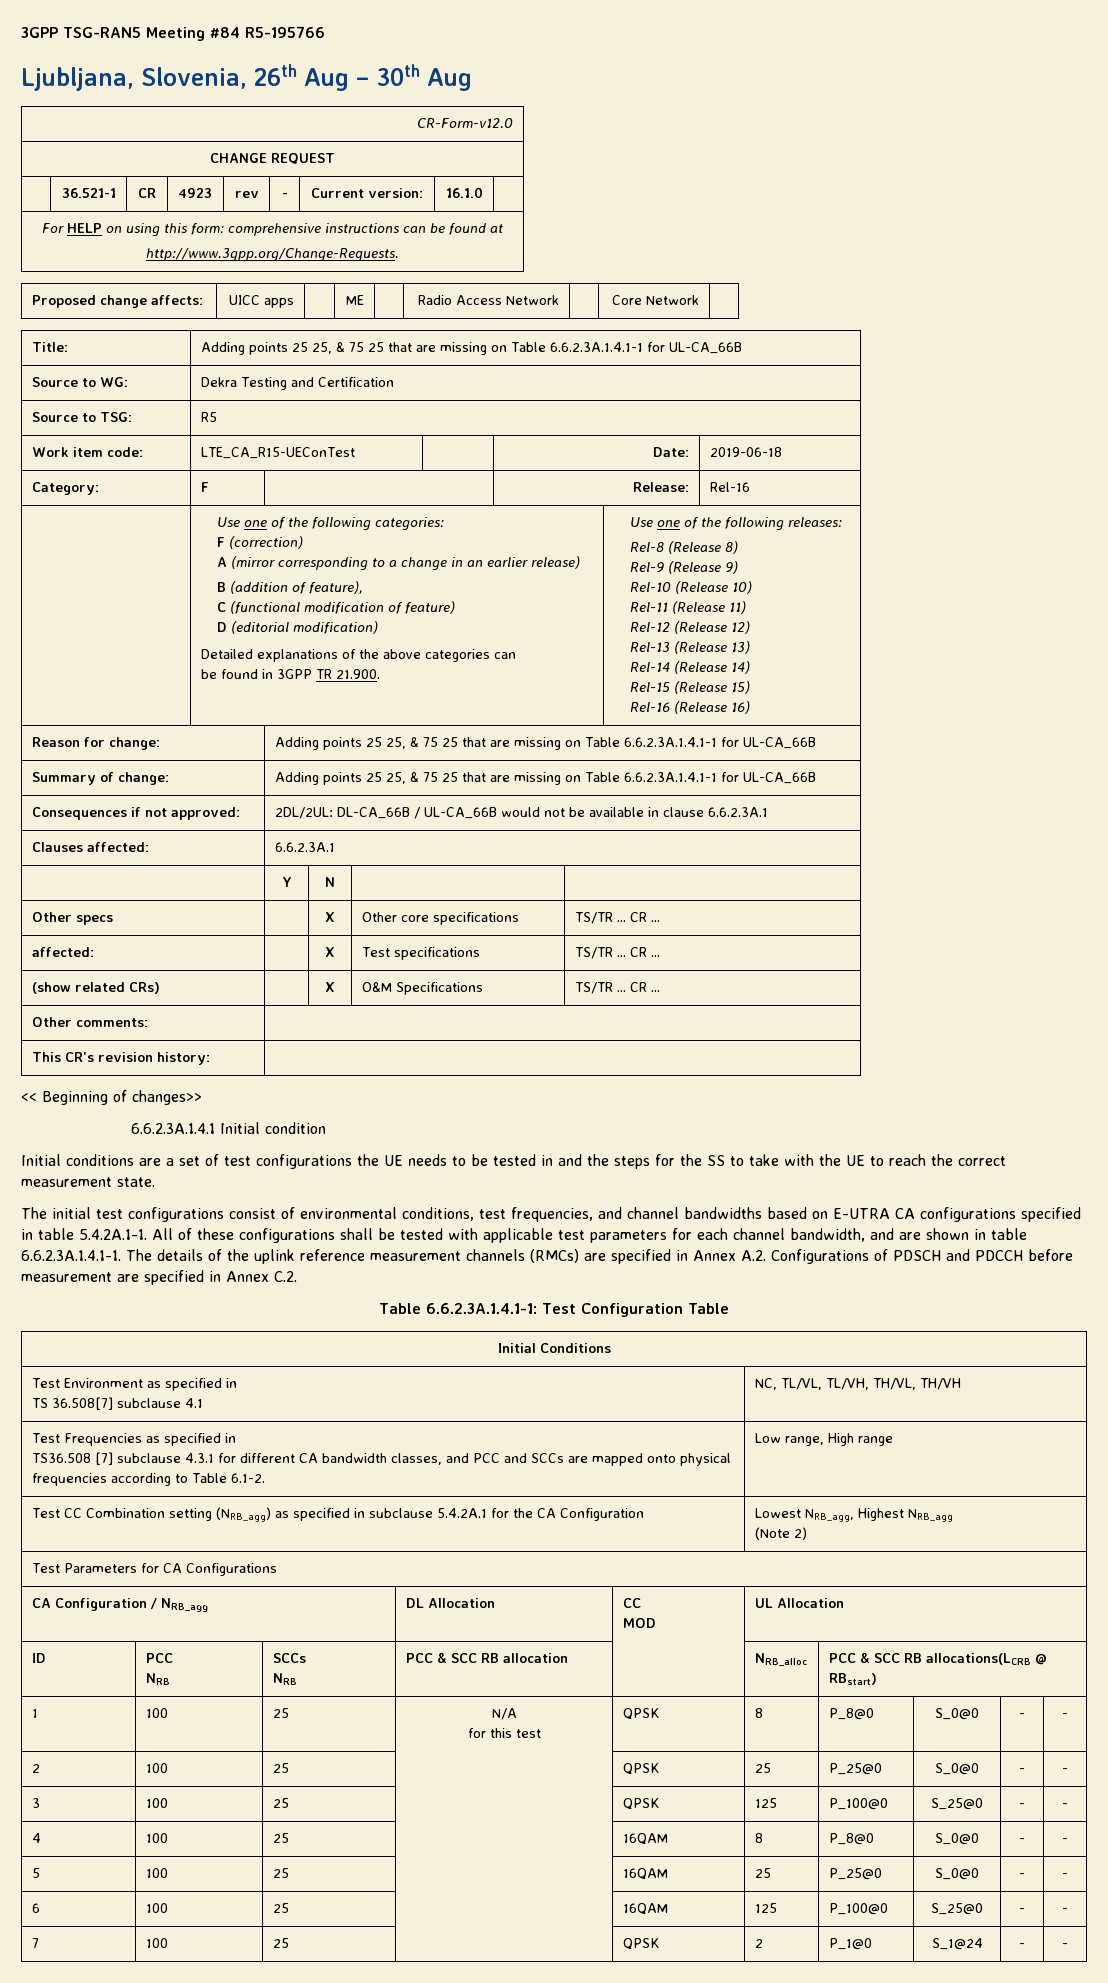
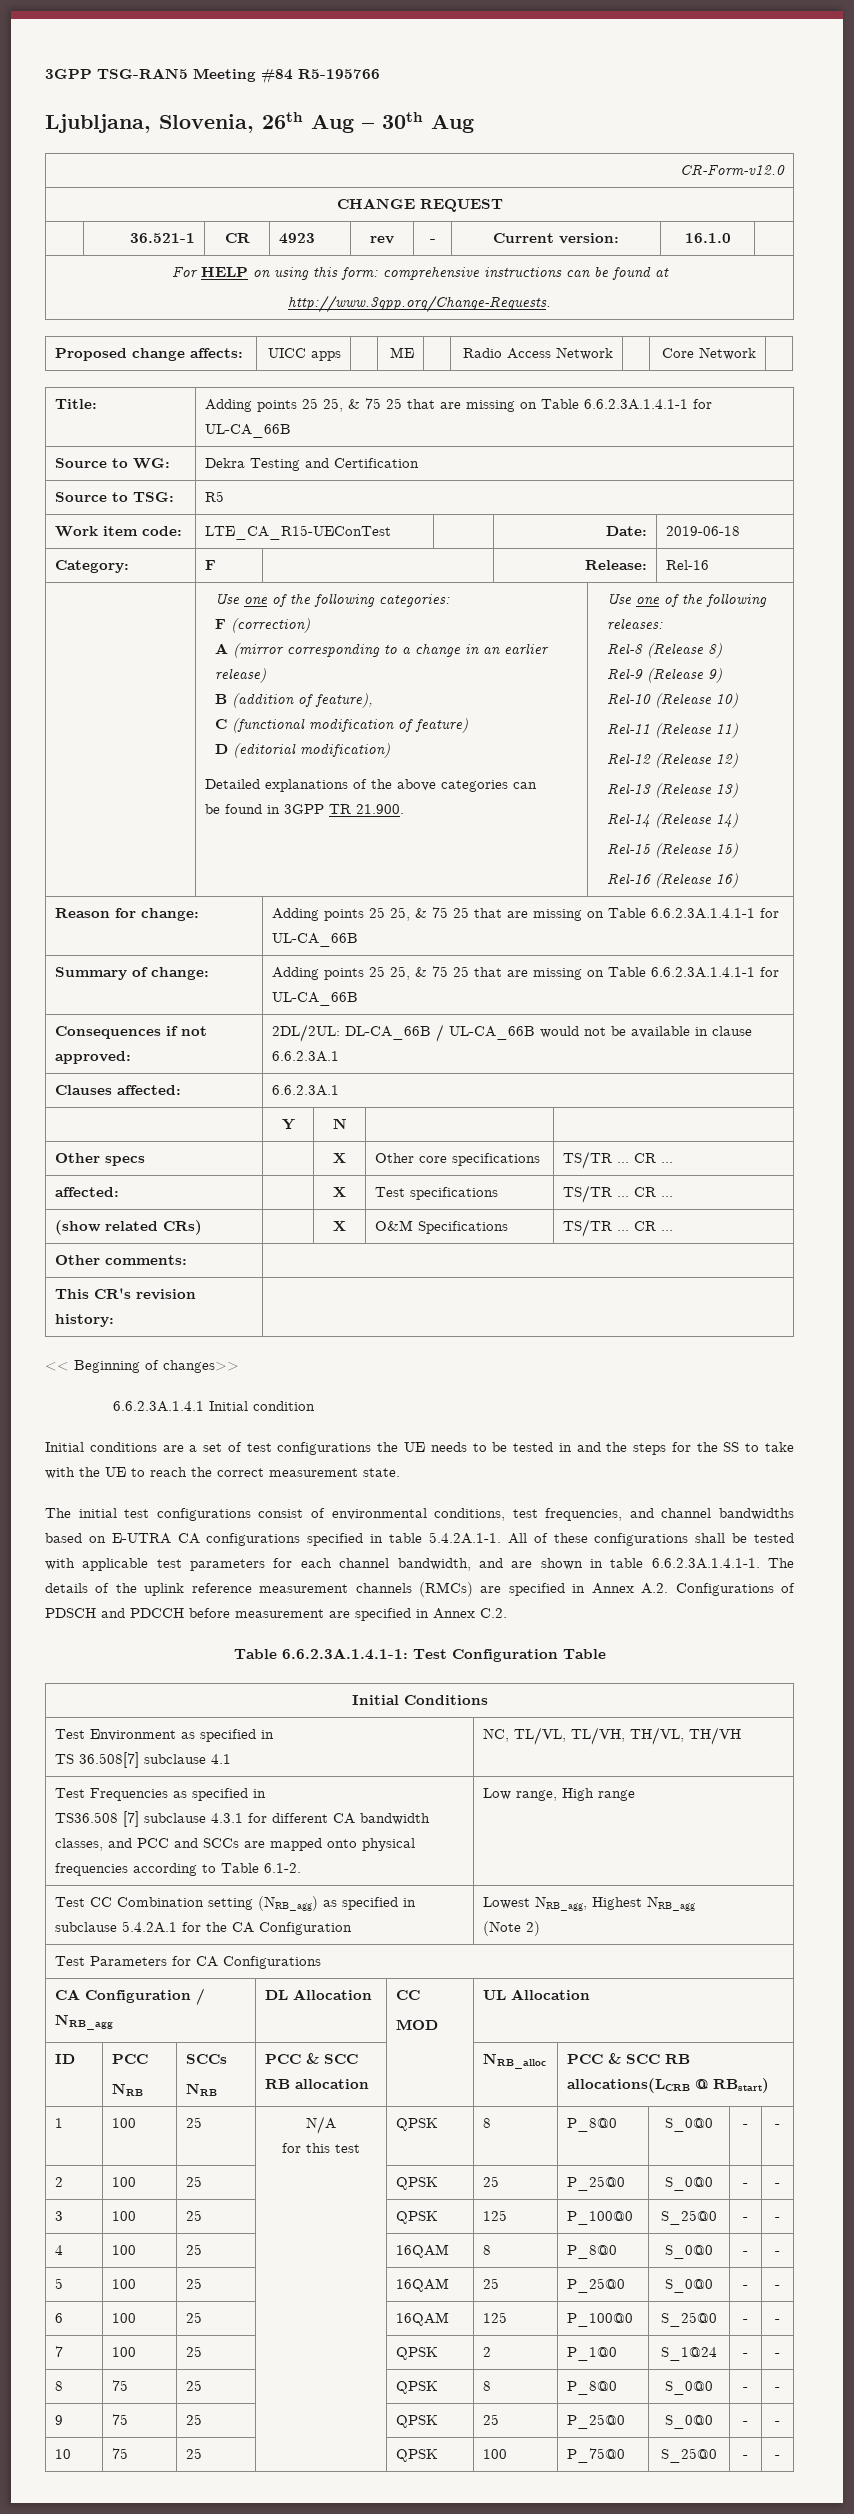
(1068, 1945) none -> [54,2381,63,2391] [111,2380,128,2391] [185,2380,202,2391] [395,2381,438,2394] [482,2381,491,2391] [566,2381,617,2395] [665,2381,713,2395] [743,2387,748,2391] [775,2387,780,2391] [54,2415,63,2425] [111,2414,128,2425] [185,2414,202,2425] [395,2415,438,2428] [482,2414,499,2425] [566,2414,625,2429] [665,2415,713,2429] [743,2421,748,2425] [775,2421,780,2425] [54,2449,71,2459] [111,2448,128,2459] [185,2448,202,2459] [395,2449,438,2462] [482,2449,507,2459] [566,2448,625,2463] [661,2448,717,2463] [743,2455,748,2459] [775,2455,780,2459] // 8 | 75 | 25 | | QPSK | 8 | P_8@0 | S_0@0 | - | - // 9 | 75 | 25 | | QPSK | 25 | P_25@0 | S_0@0 | - | - // 10 | 75 | 25 | | QPSK | 100 | P_75@0 | S_25@0 | - | -

